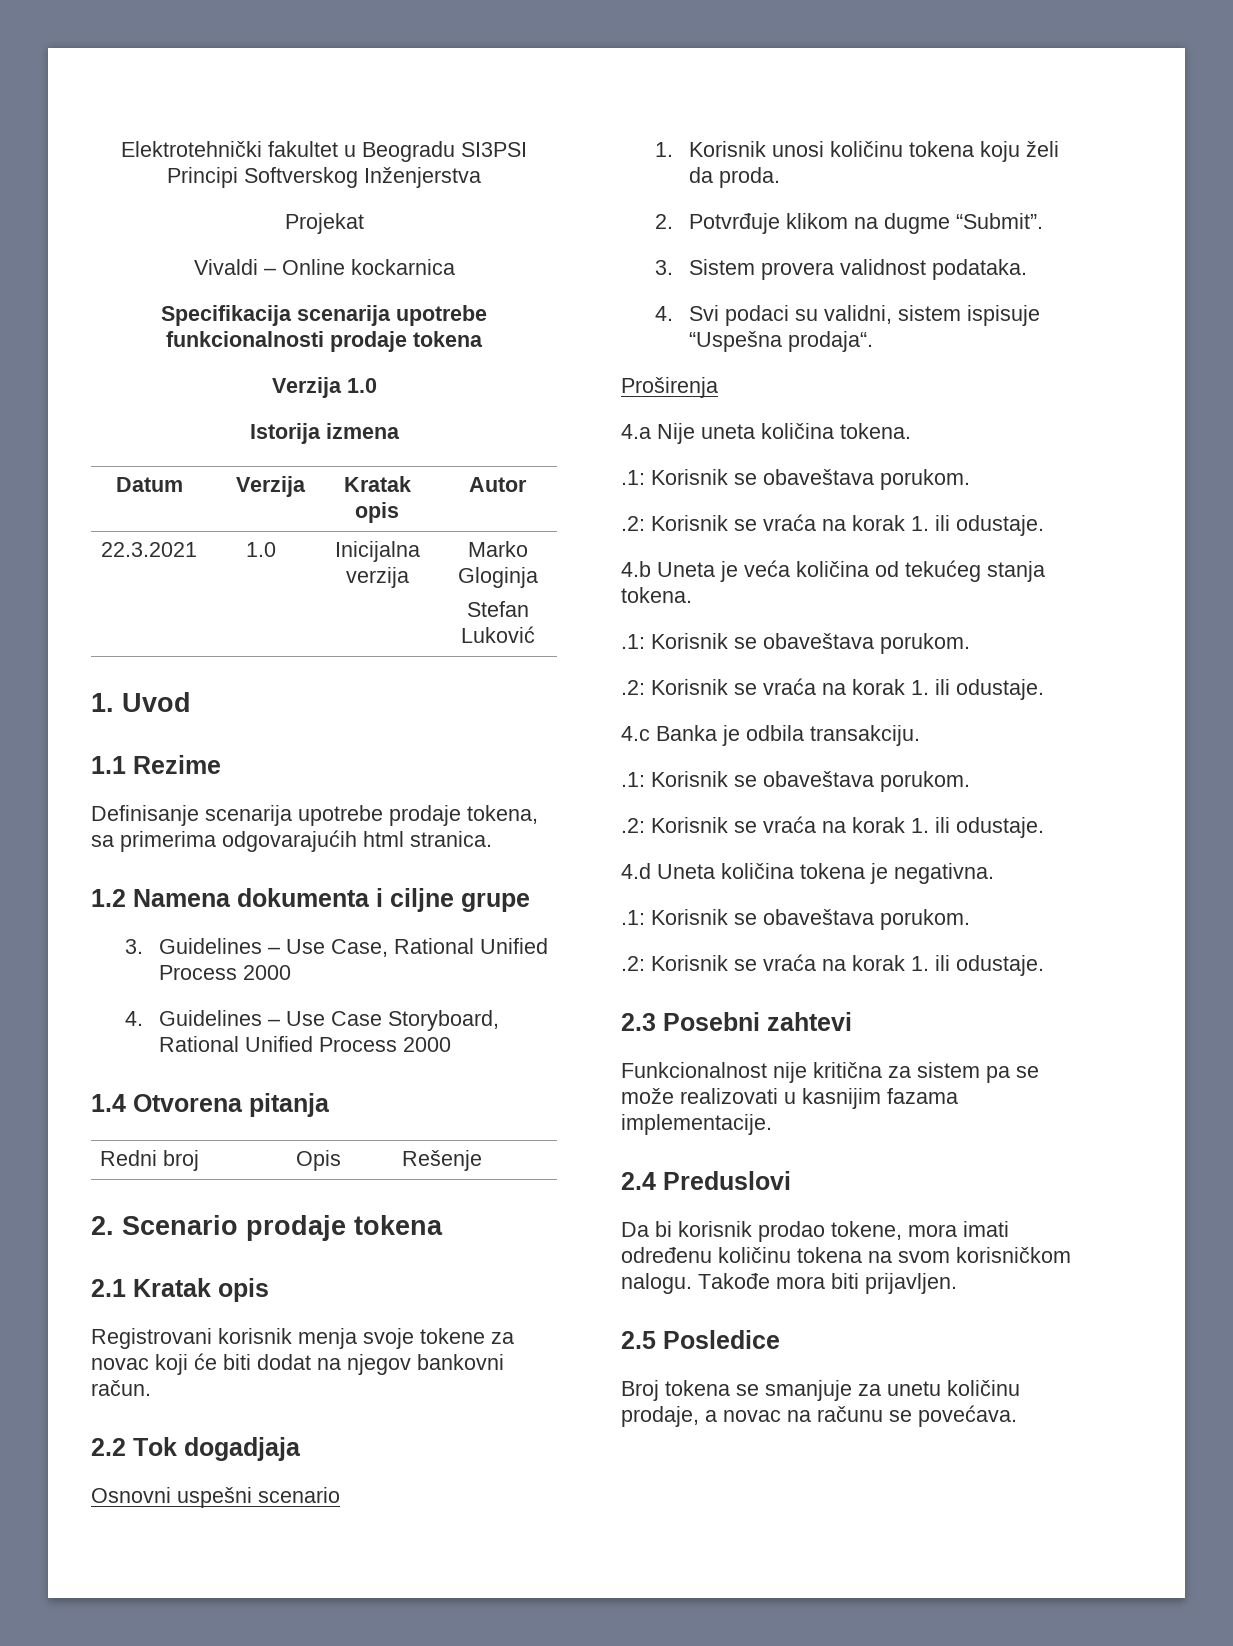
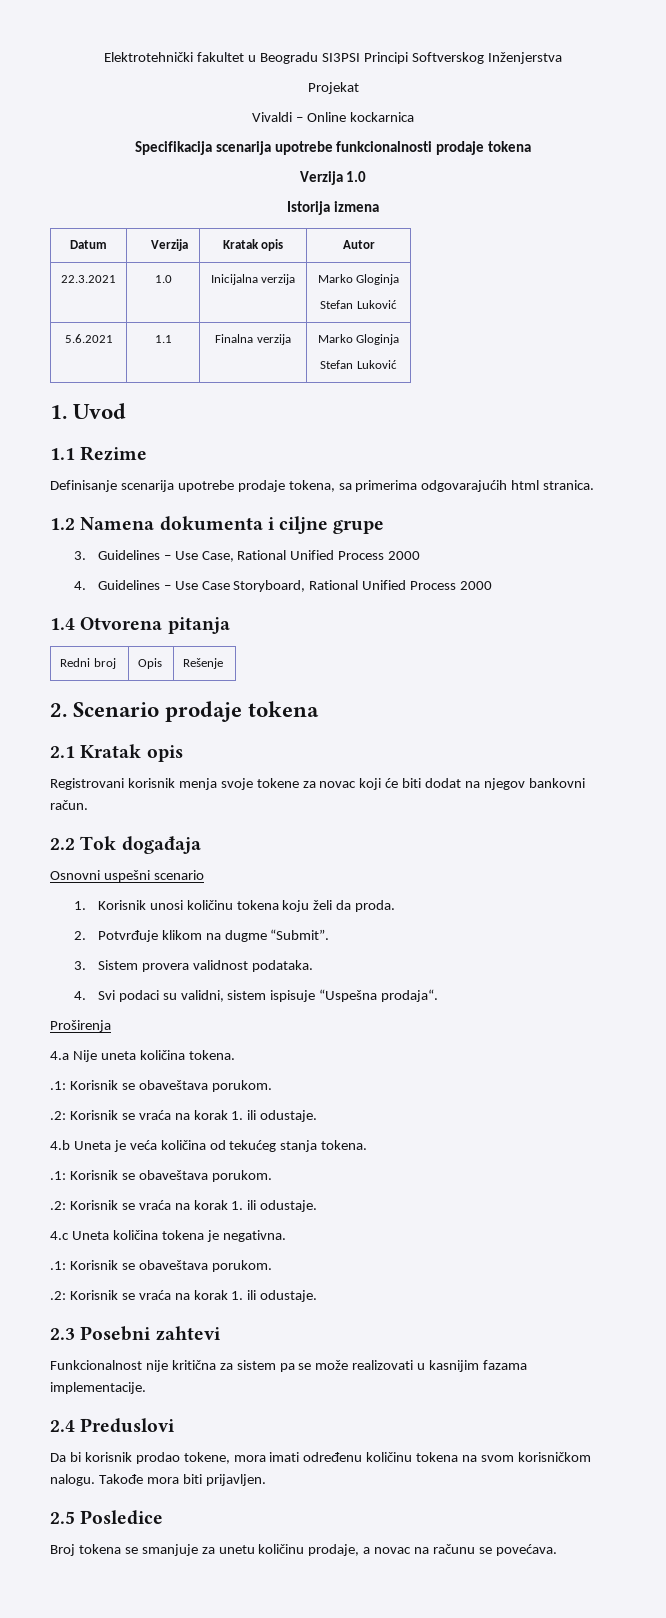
(535, 634) none -> [64,334,113,343] [154,335,172,343] [215,334,291,345] [317,334,400,345] [320,360,397,369] // 5.6.2021 | 1.1 | Finalna verzija | Marko Gloginja // Stefan Luković
[184,1437,301,1461] dogadjaja -> [121,836,201,854] događaja
[656,725,920,746] [621,771,970,792] [621,816,1044,838] [621,863,651,879] Banka je odbila transakciju. // .1: Korisnik se obaveštava porukom. // .2: Korisnik se vraća na korak 1. ili odustaje. // 4.d -> (69, 1235) none

